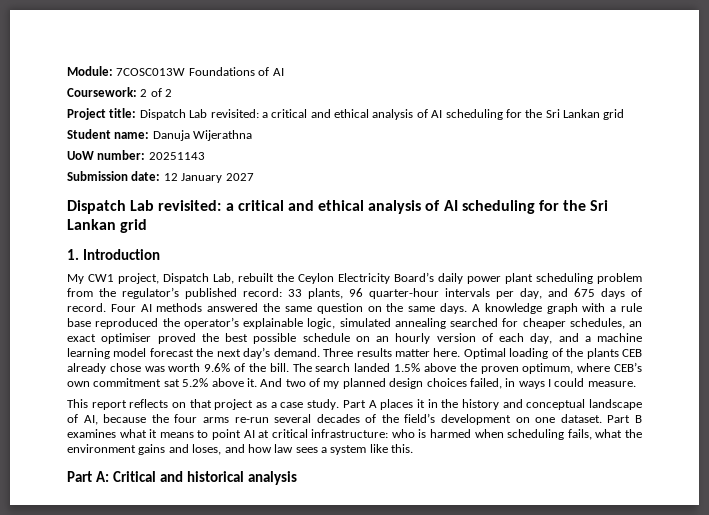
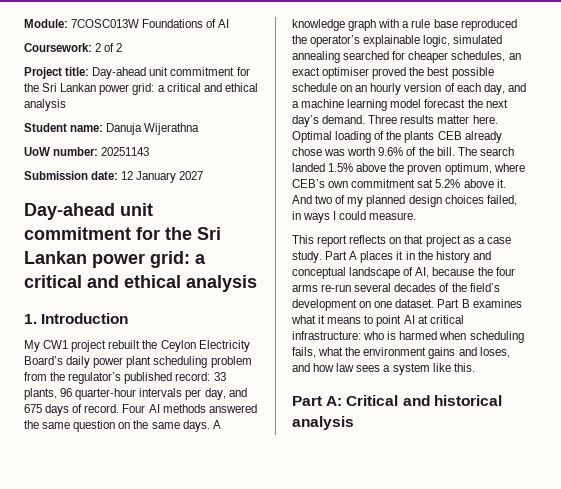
[139,109,625,120] Dispatch Lab revisited: a critical and ethical analysis of AI scheduling for the Sri Lankan grid -> [92,67,250,79] [24,83,258,95] [24,99,66,111] Day-ahead unit commitment for the Sri Lankan power grid: a critical and ethical analysis
[67,200,609,214] [67,219,148,233] Dispatch Lab revisited: a critical and ethical analysis of AI scheduling for the Sri Lankan grid -> [24,203,153,220] [24,227,221,240] [24,251,206,268] [24,275,257,292] Day-ahead unit commitment for the Sri Lankan power grid: a critical and ethical analysis
[118,273,234,284] project, Dispatch Lab, -> [71,340,107,352] project

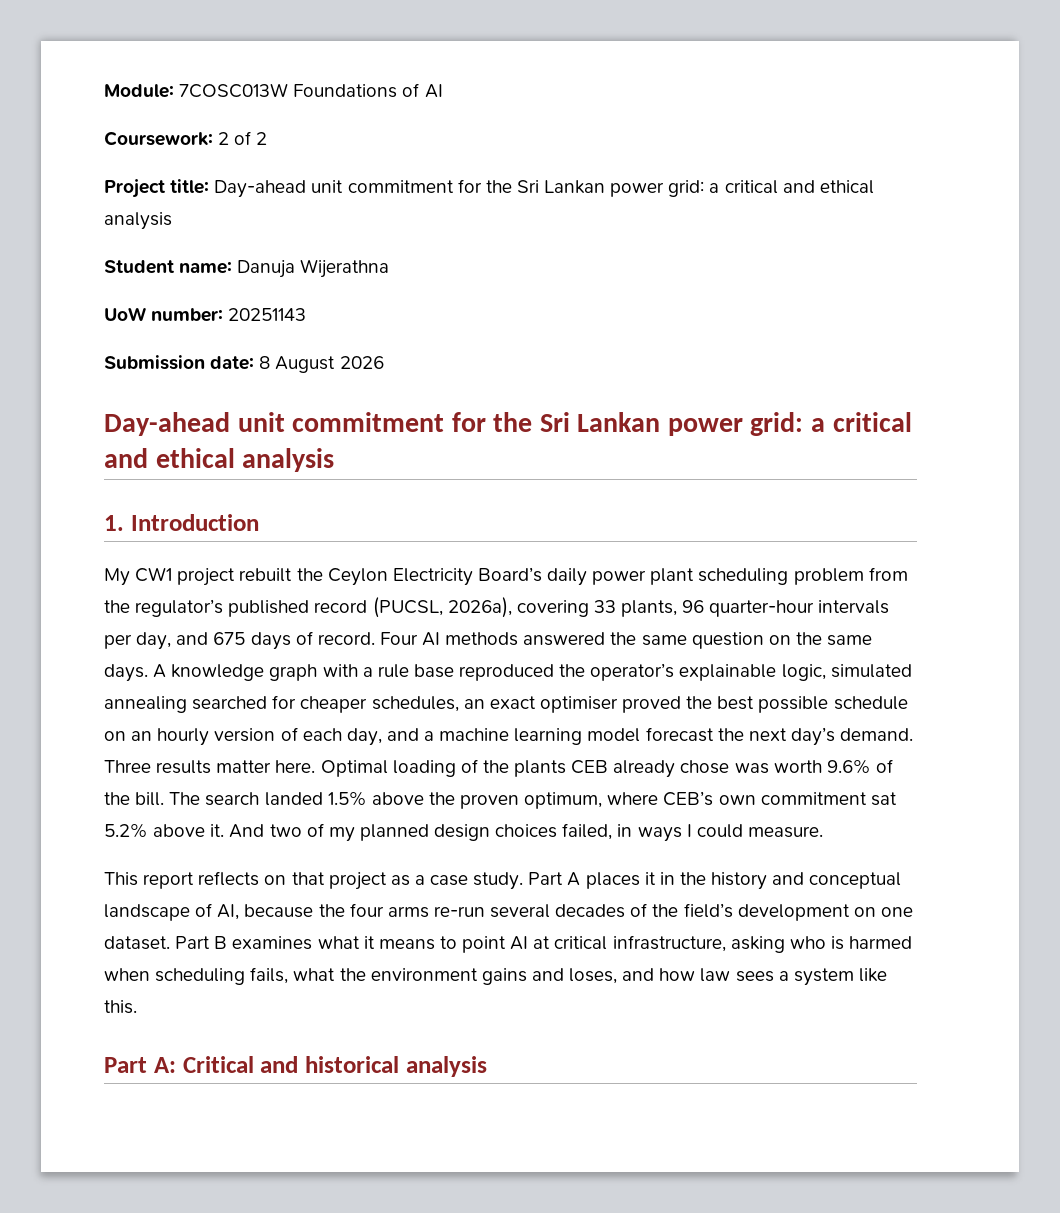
[121,171,204,183] 12 January 2027 -> [259,356,384,373] 8 August 2026
[175,372,211,381] record: -> [314,597,589,618] record (PUCSL, 2026a), covering
[292,331,361,340] infrastructure: -> [612,935,785,953] infrastructure, asking

